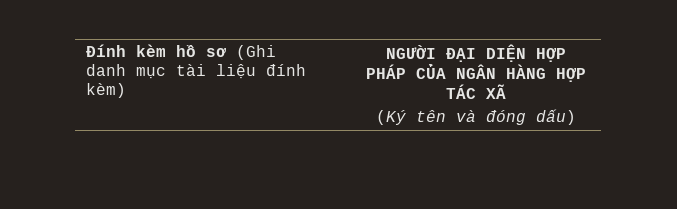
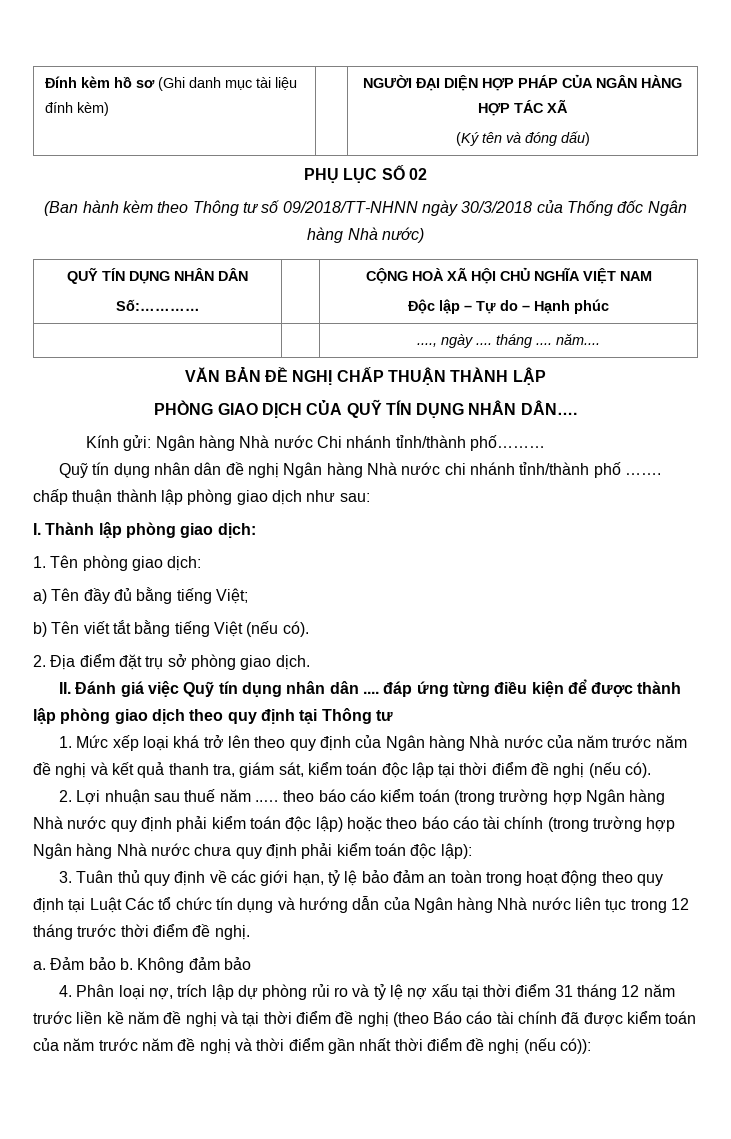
(576, 117) none -> [304,165,427,183] [44,200,687,216] [307,227,424,243] [67,267,248,284] [115,299,200,311] [365,267,652,284] [408,299,609,314] [417,333,600,348] [185,367,546,385] [154,399,577,418] [86,435,545,451] [59,462,661,478] [33,489,370,505] [33,522,256,538] [33,555,202,571] [33,587,248,604] [33,620,309,637] [33,654,310,670] [59,679,682,697] [33,708,393,724] [59,735,687,751] [33,762,652,778] [59,789,666,805] [33,816,676,832] [33,843,472,859] [59,870,664,886] [33,896,690,913] [33,924,250,940] [33,957,251,973] [59,984,675,1000] [33,1011,697,1027] [33,1038,592,1054] // PHỤ LỤC SỐ 02 // (Ban hành kèm theo Thông tư số 09/2018/TT-NHNN ngày 30/3/2018 của Thống đốc Ngân hàng Nhà nước) // QUỸ TÍN DỤNG NHÂN DÂN // Số:………… | | CỘNG HOÀ XÃ HỘI CHỦ NGHĨA VIỆT NAM // Độc lập – Tự do – Hạnh phúc // | | ...., ngày .... tháng .... năm.... // VĂN BẢN ĐỀ NGHỊ CHẤP THUẬN THÀNH LẬP // PHÒNG GIAO DỊCH CỦA QUỸ TÍN DỤNG NHÂN DÂN…. // Kính gửi: Ngân hàng Nhà nước Chi nhánh tỉnh/thành phố……… // Quỹ tín dụng nhân dân đề nghị Ngân hàng Nhà nước chi nhánh tỉnh/thành phố ……. chấp thuận thành lập phòng giao dịch như sau: // I. Thành lập phòng giao dịch: // 1. Tên phòng giao dịch: // a) Tên đầy đủ bằng tiếng Việt; // b) Tên viết tắt bằng tiếng Việt (nếu có). // 2. Địa điểm đặt trụ sở phòng giao dịch. // II. Đánh giá việc Quỹ tín dụng nhân dân .... đáp ứng từng điều kiện để được thành lập phòng giao dịch theo quy định tại Thông tư // 1. Mức xếp loại khá trở lên theo quy định của Ngân hàng Nhà nước của năm trước năm đề nghị và kết quả thanh tra, giám sát, kiểm toán độc lập tại thời điểm đề nghị (nếu có). // 2. Lợi nhuận sau thuế năm ..… theo báo cáo kiểm toán (trong trường hợp Ngân hàng Nhà nước quy định phải kiểm toán độc lập) hoặc theo báo cáo tài chính (trong trường hợp Ngân hàng Nhà nước chưa quy định phải kiểm toán độc lập): // 3. Tuân thủ quy định về các giới hạn, tỷ lệ bảo đảm an toàn trong hoạt động theo quy định tại Luật Các tổ chức tín dụng và hướng dẫn của Ngân hàng Nhà nước liên tục trong 12 tháng trước thời điểm đề nghị. // a. Đảm bảo b. Không đảm bảo // 4. Phân loại nợ, trích lập dự phòng rủi ro và tỷ lệ nợ xấu tại thời điểm 31 tháng 12 năm trước liền kề năm đề nghị và tại thời điểm đề nghị (theo Báo cáo tài chính đã được kiểm toán của năm trước năm đề nghị và thời điểm gần nhất thời điểm đề nghị (nếu có)):

